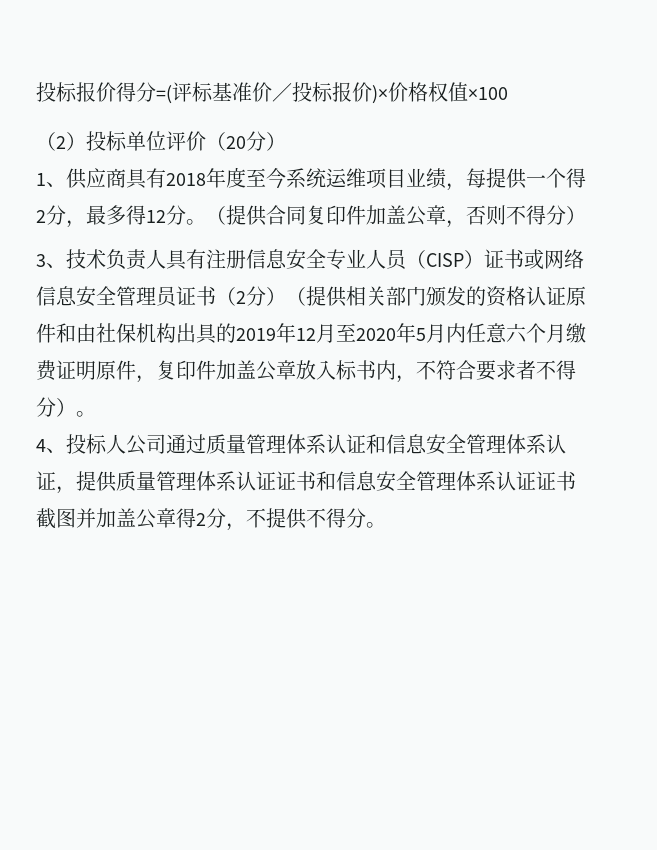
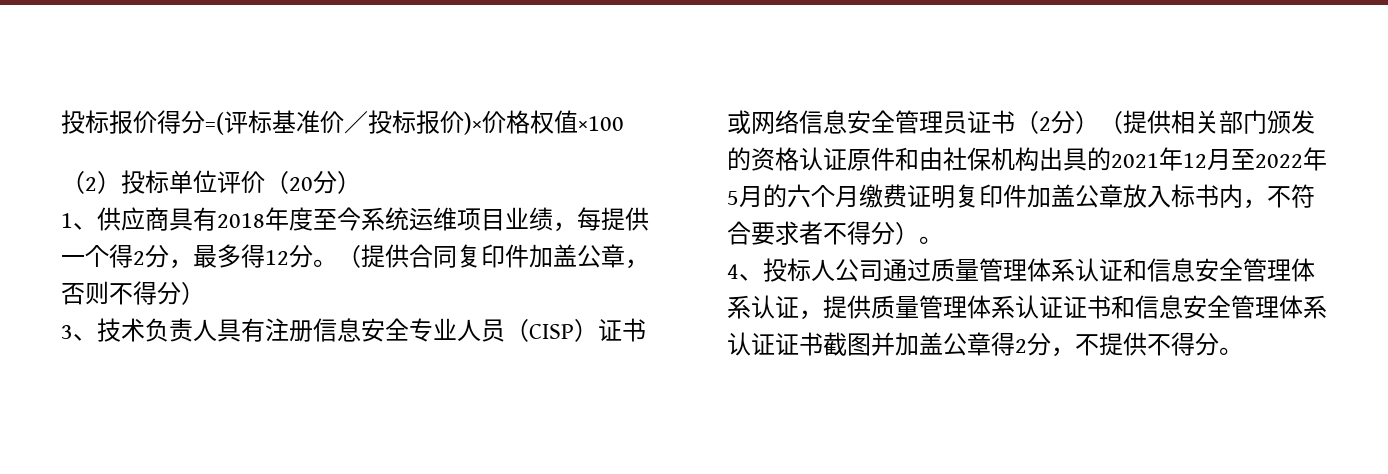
[236,328,276,341] 2019 -> [1111,153,1159,168] 2021
[356,328,396,341] 2020 -> [1255,154,1303,168] 2022
[446,323,507,343] 内任意 -> [763,184,787,208] 的
[96,360,156,383] 原件， -> (955, 196) none

